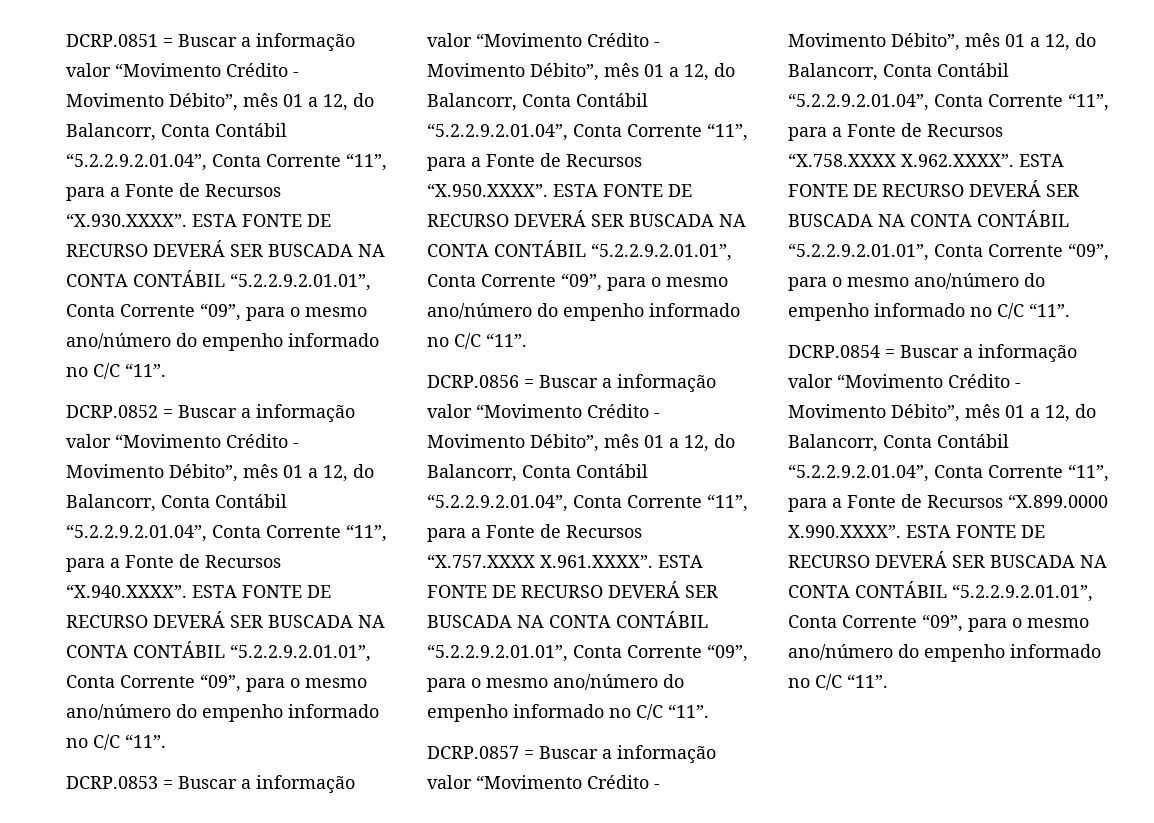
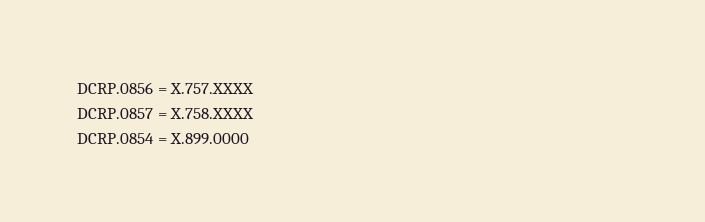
[66,33,355,51] [66,63,299,77] [66,93,374,111] [66,123,287,141] [66,153,387,171] [66,183,281,201] [66,213,331,227] [66,240,385,257] [66,270,371,291] [66,303,367,321] [66,333,379,351] [66,363,166,379] [66,404,355,422] [66,434,299,448] [66,464,374,482] [66,494,287,512] [66,524,387,542] [66,554,281,572] [66,584,331,598] [66,611,385,628] [66,641,371,662] [66,674,367,692] [66,704,379,722] [66,734,166,750] [66,775,355,793] [427,33,660,47] [427,63,735,81] [427,93,648,111] [427,123,748,141] [427,153,642,171] [427,183,692,197] [427,210,746,227] [427,240,732,261] [427,273,728,291] [427,303,740,321] [427,333,527,349] [427,374,716,392] [427,404,660,418] [427,434,735,452] [427,464,648,482] [427,494,748,512] [427,524,642,542] [427,554,703,568] [427,581,718,598] [427,611,708,628] [427,644,748,662] [427,674,684,692] [427,704,709,722] [427,745,716,763] [427,775,660,789] [788,33,1096,51] [788,63,1009,81] [788,93,1109,111] [788,123,1003,141] [788,153,1064,167] [788,180,1079,197] [788,210,1069,227] [788,243,1109,261] [788,273,1045,291] [788,303,1070,321] [788,344,1077,362] [788,374,1021,388] [788,404,1096,422] [788,434,1009,452] [788,464,1109,482] [788,494,1108,512] [788,525,1045,538] [788,551,1107,568] [788,581,1093,602] [788,614,1089,632] [788,644,1101,662] [788,674,888,690] DCRP.0851 = Buscar a informação valor “Movimento Crédito - Movimento Débito”, mês 01 a 12, do Balancorr, Conta Contábil “5.2.2.9.2.01.04”, Conta Corrente “11”, para a Fonte de Recursos “X.930.XXXX”. ESTA FONTE DE RECURSO DEVERÁ SER BUSCADA NA CONTA CONTÁBIL “5.2.2.9.2.01.01”, Conta Corrente “09”, para o mesmo ano/número do empenho informado no C/C “11”. // DCRP.0852 = Buscar a informação valor “Movimento Crédito - Movimento Débito”, mês 01 a 12, do Balancorr, Conta Contábil “5.2.2.9.2.01.04”, Conta Corrente “11”, para a Fonte de Recursos “X.940.XXXX”. ESTA FONTE DE RECURSO DEVERÁ SER BUSCADA NA CONTA CONTÁBIL “5.2.2.9.2.01.01”, Conta Corrente “09”, para o mesmo ano/número do empenho informado no C/C “11”. // DCRP.0853 = Buscar a informação valor “Movimento Crédito - Movimento Débito”, mês 01 a 12, do Balancorr, Conta Contábil “5.2.2.9.2.01.04”, Conta Corrente “11”, para a Fonte de Recursos “X.950.XXXX”. ESTA FONTE DE RECURSO DEVERÁ SER BUSCADA NA CONTA CONTÁBIL “5.2.2.9.2.01.01”, Conta Corrente “09”, para o mesmo ano/número do empenho informado no C/C “11”. // DCRP.0856 = Buscar a informação valor “Movimento Crédito - Movimento Débito”, mês 01 a 12, do Balancorr, Conta Contábil “5.2.2.9.2.01.04”, Conta Corrente “11”, para a Fonte de Recursos “X.757.XXXX X.961.XXXX”. ESTA FONTE DE RECURSO DEVERÁ SER BUSCADA NA CONTA CONTÁBIL “5.2.2.9.2.01.01”, Conta Corrente “09”, para o mesmo ano/número do empenho informado no C/C “11”. // DCRP.0857 = Buscar a informação valor “Movimento Crédito - Movimento Débito”, mês 01 a 12, do Balancorr, Conta Contábil “5.2.2.9.2.01.04”, Conta Corrente “11”, para a Fonte de Recursos “X.758.XXXX X.962.XXXX”. ESTA FONTE DE RECURSO DEVERÁ SER BUSCADA NA CONTA CONTÁBIL “5.2.2.9.2.01.01”, Conta Corrente “09”, para o mesmo ano/número do empenho informado no C/C “11”. // DCRP.0854 = Buscar a informação valor “Movimento Crédito - Movimento Débito”, mês 01 a 12, do Balancorr, Conta Contábil “5.2.2.9.2.01.04”, Conta Corrente “11”, para a Fonte de Recursos “X.899.0000 X.990.XXXX”. ESTA FONTE DE RECURSO DEVERÁ SER BUSCADA NA CONTA CONTÁBIL “5.2.2.9.2.01.01”, Conta Corrente “09”, para o mesmo ano/número do empenho informado no C/C “11”. -> [77,82,255,94] [77,108,255,119] [77,133,250,145] DCRP.0856 = X.757.XXXX // DCRP.0857 = X.758.XXXX // DCRP.0854 = X.899.0000

